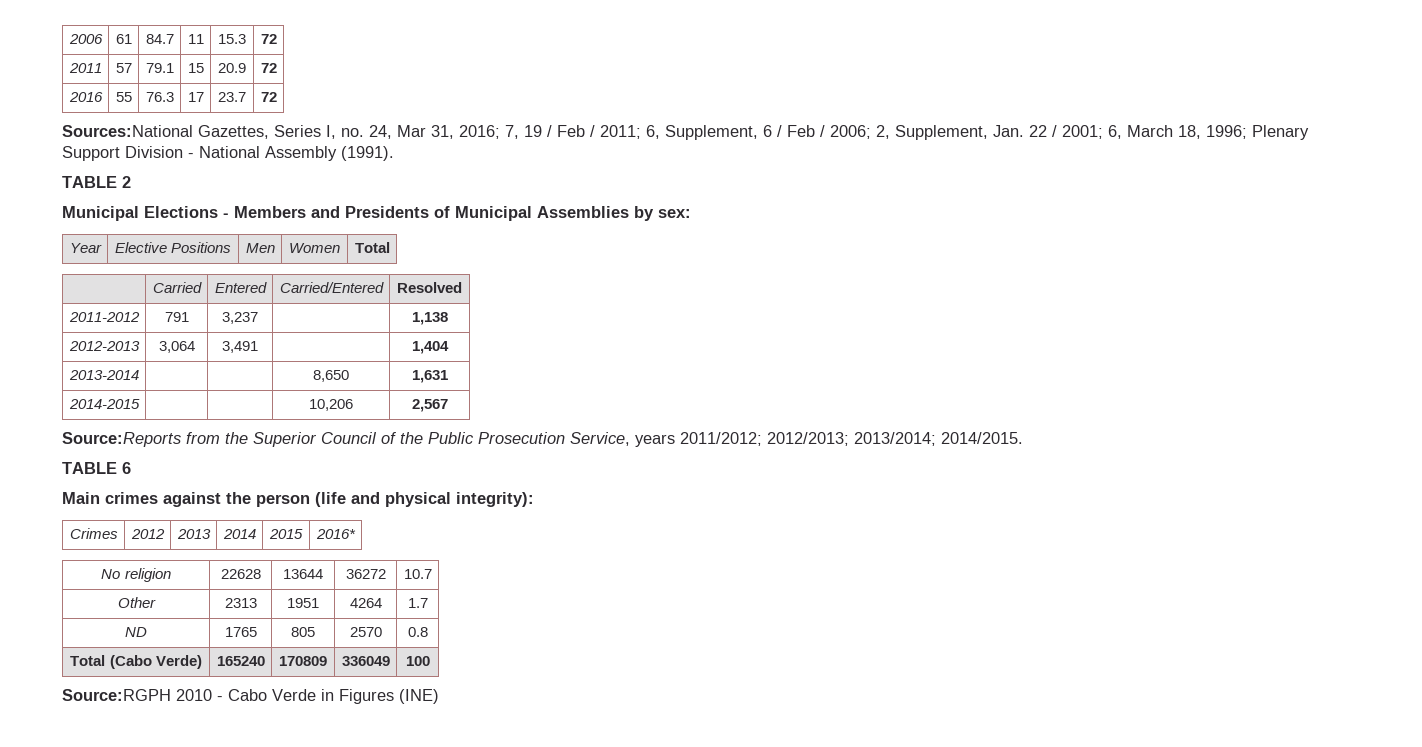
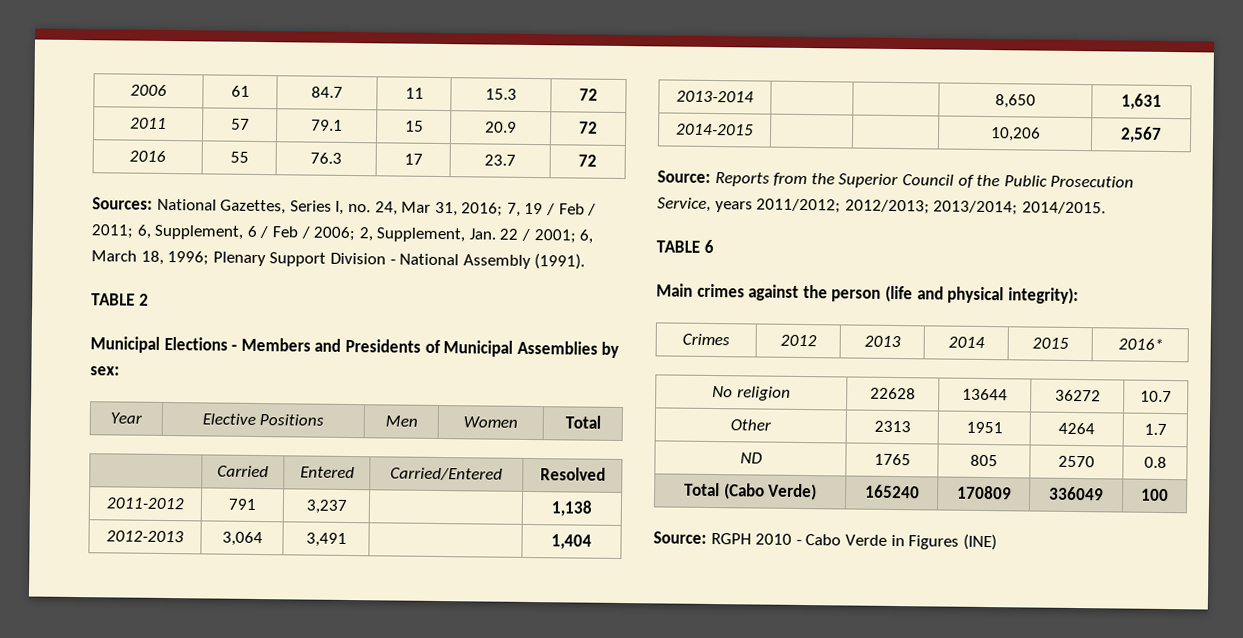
[62,125,193,137] Sources:National -> [92,197,217,211] Sources: National
[62,432,181,447] Source:Reports -> [657,170,770,187] Source: Reports
[62,689,171,701] Source:RGPH -> [653,531,752,545] Source: RGPH

